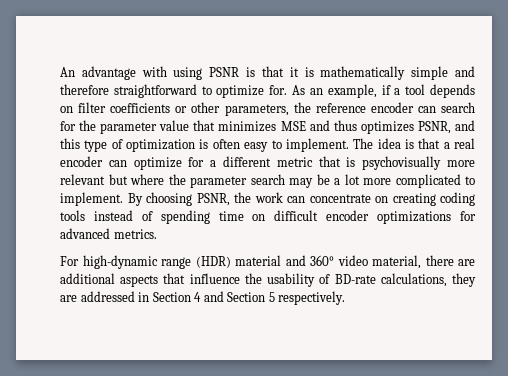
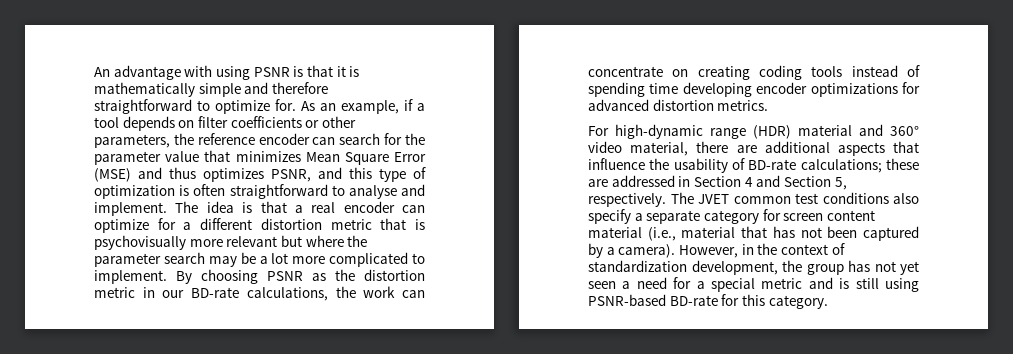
[280,121,306,131] MSE -> [305,152,426,165] [94,168,131,182] Mean Square Error (MSE)
[244,140,282,152] easy to -> [229,184,425,199] straightforward to analyse and
(271, 161) none -> [260,218,322,230] distortion
[196,193,230,206] PSNR, -> [267,269,425,281] [94,287,328,301] PSNR as the distortion metric in our BD-rate calculations,
[252,210,319,221] on difficult -> [682,82,752,97] developing
(110, 233) none -> [652,99,714,111] distortion
[380,273,477,287] calculations, they -> [800,158,919,173] calculations; these
[268,291,346,305] 5 respectively. -> [834,177,847,190] [588,192,919,207] [588,209,875,224] [588,226,919,241] [588,243,845,258] [588,260,919,275] [588,277,919,292] [588,294,828,309] 5, respectively. The JVET common test conditions also specify a separate category for screen content material (i.e., material that has not been captured by a camera). However, in the context of standardization development, the group has not yet seen a need for a special metric and is still using PSNR-based BD-rate for this category.

